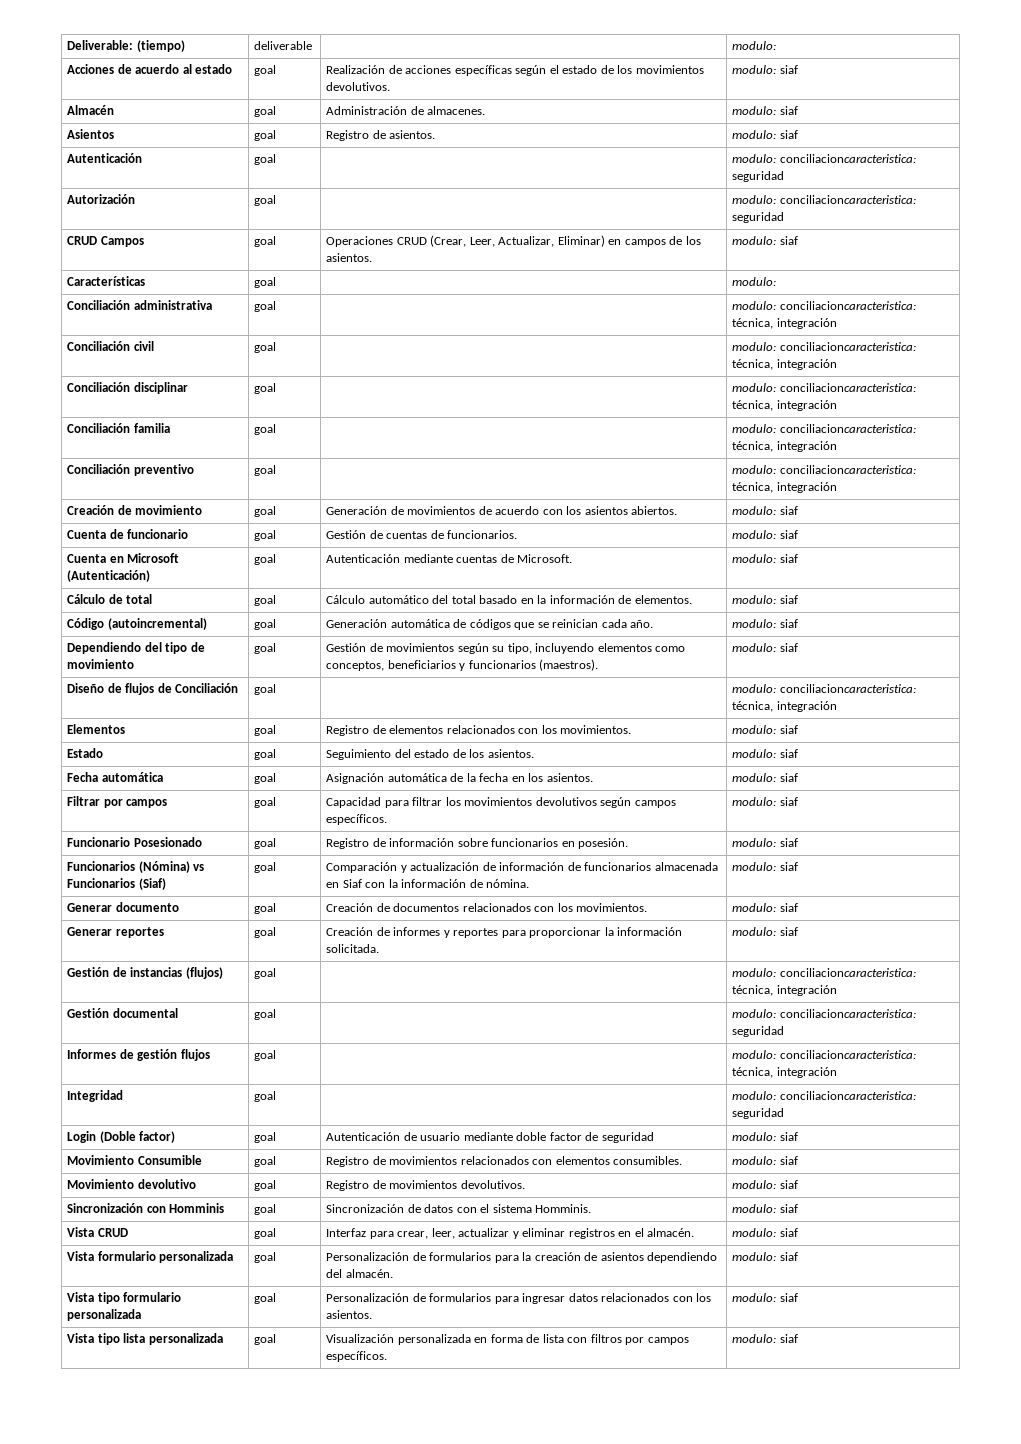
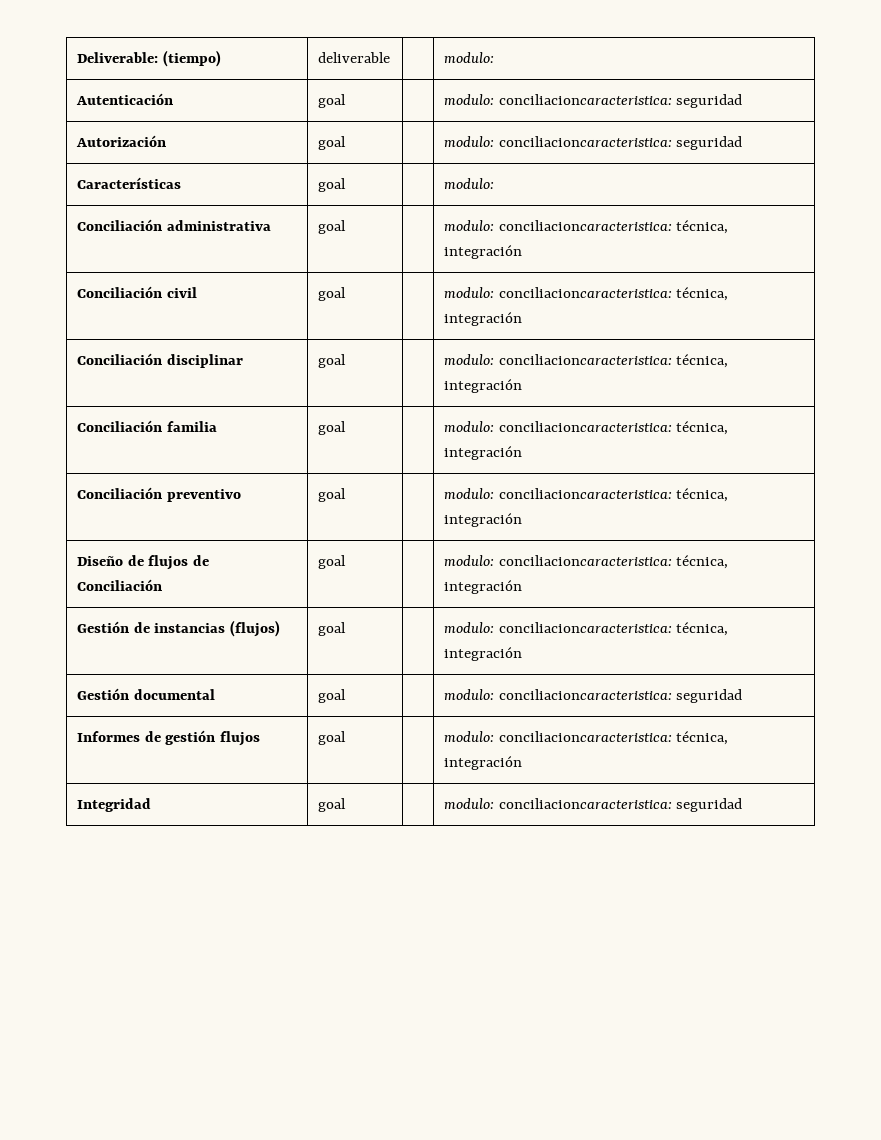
[67,64,233,74] [254,65,277,76] [326,65,704,76] [326,82,391,91] [732,65,798,74] [67,105,115,115] [254,106,277,117] [326,106,486,115] [732,106,798,115] [67,129,115,139] [254,130,277,141] [326,130,436,141] [732,130,798,139] // Acciones de acuerdo al estado | goal | Realización de acciones específicas según el estado de los movimientos devolutivos. | modulo: siaf // Almacén | goal | Administración de almacenes. | modulo: siaf // Asientos | goal | Registro de asientos. | modulo: siaf -> (495, 57) none
[67,236,144,247] [254,236,277,247] [326,235,701,247] [326,253,373,262] [732,236,798,245] // CRUD Campos | goal | Operaciones CRUD (Crear, Leer, Actualizar, Eliminar) en campos de los asientos. | modulo: siaf -> (743, 143) none
[67,505,203,515] [254,506,277,517] [326,506,678,515] [732,506,798,515] [67,529,189,539] [254,530,277,541] [326,530,518,539] [732,530,798,539] [67,553,180,563] [67,570,151,582] [254,554,277,565] [326,554,573,563] [732,554,798,563] [67,594,153,604] [254,595,277,606] [326,595,692,604] [732,595,798,604] [67,618,207,630] [254,619,277,630] [326,619,654,630] [732,619,798,628] [67,642,205,654] [67,659,135,669] [254,643,277,654] [326,643,686,654] [326,659,599,671] [732,643,798,652] // Creación de movimiento | goal | Generación de movimientos de acuerdo con los asientos abiertos. | modulo: siaf // Cuenta de funcionario | goal | Gestión de cuentas de funcionarios. | modulo: siaf // Cuenta en Microsoft (Autenticación) | goal | Autenticación mediante cuentas de Microsoft. | modulo: siaf // Cálculo de total | goal | Cálculo automático del total basado en la información de elementos. | modulo: siaf // Código (autoincremental) | goal | Generación automática de códigos que se reinician cada año. | modulo: siaf // Dependiendo del tipo de movimiento | goal | Gestión de movimientos según su tipo, incluyendo elementos como conceptos, beneficiarios y funcionarios (maestros). | modulo: siaf -> (523, 520) none
[67,724,126,734] [254,725,277,736] [326,725,632,736] [732,725,798,734] [67,748,104,758] [254,749,277,760] [326,749,534,760] [732,749,798,758] [67,772,163,782] [254,773,277,784] [326,773,593,784] [732,773,798,782] [67,796,168,808] [254,797,277,808] [326,797,676,808] [326,814,388,825] [732,797,798,806] [67,837,202,847] [254,838,277,849] [326,838,629,849] [732,838,798,847] [67,861,205,873] [67,878,166,890] [254,862,277,873] [326,862,718,873] [326,879,530,888] [732,862,798,871] [67,902,179,912] [254,903,277,914] [326,903,648,912] [732,903,798,912] [67,927,164,938] [254,927,277,938] [326,927,683,938] [326,944,380,953] [732,927,798,936] // Elementos | goal | Registro de elementos relacionados con los movimientos. | modulo: siaf // Estado | goal | Seguimiento del estado de los asientos. | modulo: siaf // Fecha automática | goal | Asignación automática de la fecha en los asientos. | modulo: siaf // Filtrar por campos | goal | Capacidad para filtrar los movimientos devolutivos según campos específicos. | modulo: siaf // Funcionario Posesionado | goal | Registro de información sobre funcionarios en posesión. | modulo: siaf // Funcionarios (Nómina) vs Funcionarios (Siaf) | goal | Comparación y actualización de información de funcionarios almacenada en Siaf con la información de nómina. | modulo: siaf // Generar documento | goal | Creación de documentos relacionados con los movimientos. | modulo: siaf // Generar reportes | goal | Creación de informes y reportes para proporcionar la información solicitada. | modulo: siaf -> (523, 587) none
[67,1131,176,1143] [254,1132,277,1143] [326,1132,654,1143] [732,1132,798,1141] [67,1155,202,1165] [254,1156,277,1167] [326,1156,683,1167] [732,1156,798,1165] [67,1179,196,1189] [254,1180,277,1191] [326,1180,525,1191] [732,1180,798,1189] [67,1203,225,1213] [254,1204,277,1215] [326,1204,592,1213] [732,1204,798,1213] [67,1227,128,1237] [254,1228,277,1239] [326,1228,695,1239] [732,1228,798,1237] [67,1251,234,1263] [254,1252,277,1263] [326,1252,718,1263] [326,1269,393,1278] [732,1252,798,1261] [67,1292,182,1304] [67,1309,142,1321] [254,1293,277,1304] [326,1293,712,1304] [326,1310,373,1319] [732,1293,798,1302] [67,1333,223,1345] [254,1334,277,1345] [326,1334,689,1345] [326,1351,388,1362] [732,1334,798,1343] // Login (Doble factor) | goal | Autenticación de usuario mediante doble factor de seguridad | modulo: siaf // Movimiento Consumible | goal | Registro de movimientos relacionados con elementos consumibles. | modulo: siaf // Movimiento devolutivo | goal | Registro de movimientos devolutivos. | modulo: siaf // Sincronización con Homminis | goal | Sincronización de datos con el sistema Homminis. | modulo: siaf // Vista CRUD | goal | Interfaz para crear, leer, actualizar y eliminar registros en el almacén. | modulo: siaf // Vista formulario personalizada | goal | Personalización de formularios para la creación de asientos dependiendo del almacén. | modulo: siaf // Vista tipo formulario personalizada | goal | Personalización de formularios para ingresar datos relacionados con los asientos. | modulo: siaf // Vista tipo lista personalizada | goal | Visualización personalizada en forma de lista con filtros por campos específicos. | modulo: siaf -> (743, 805) none

